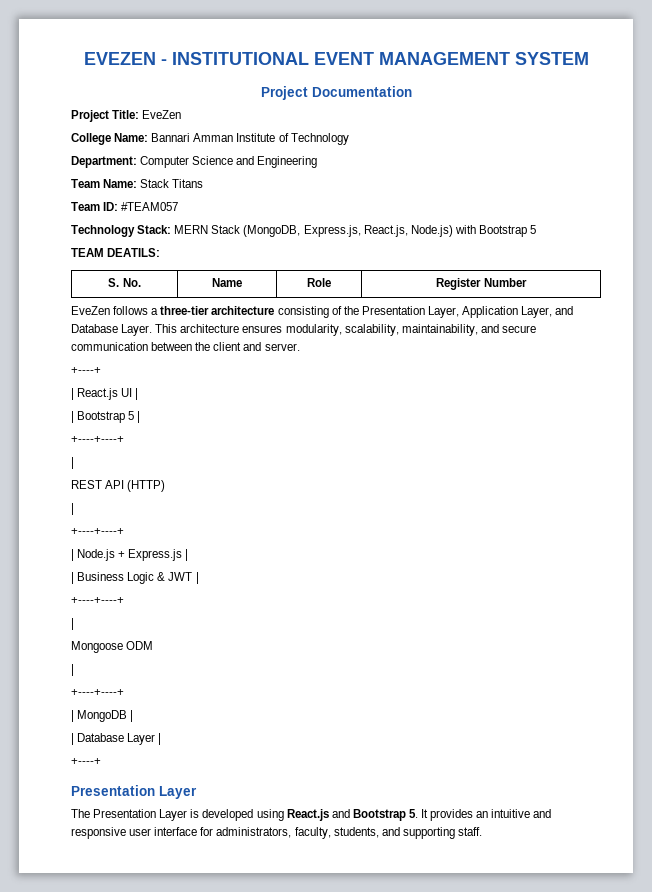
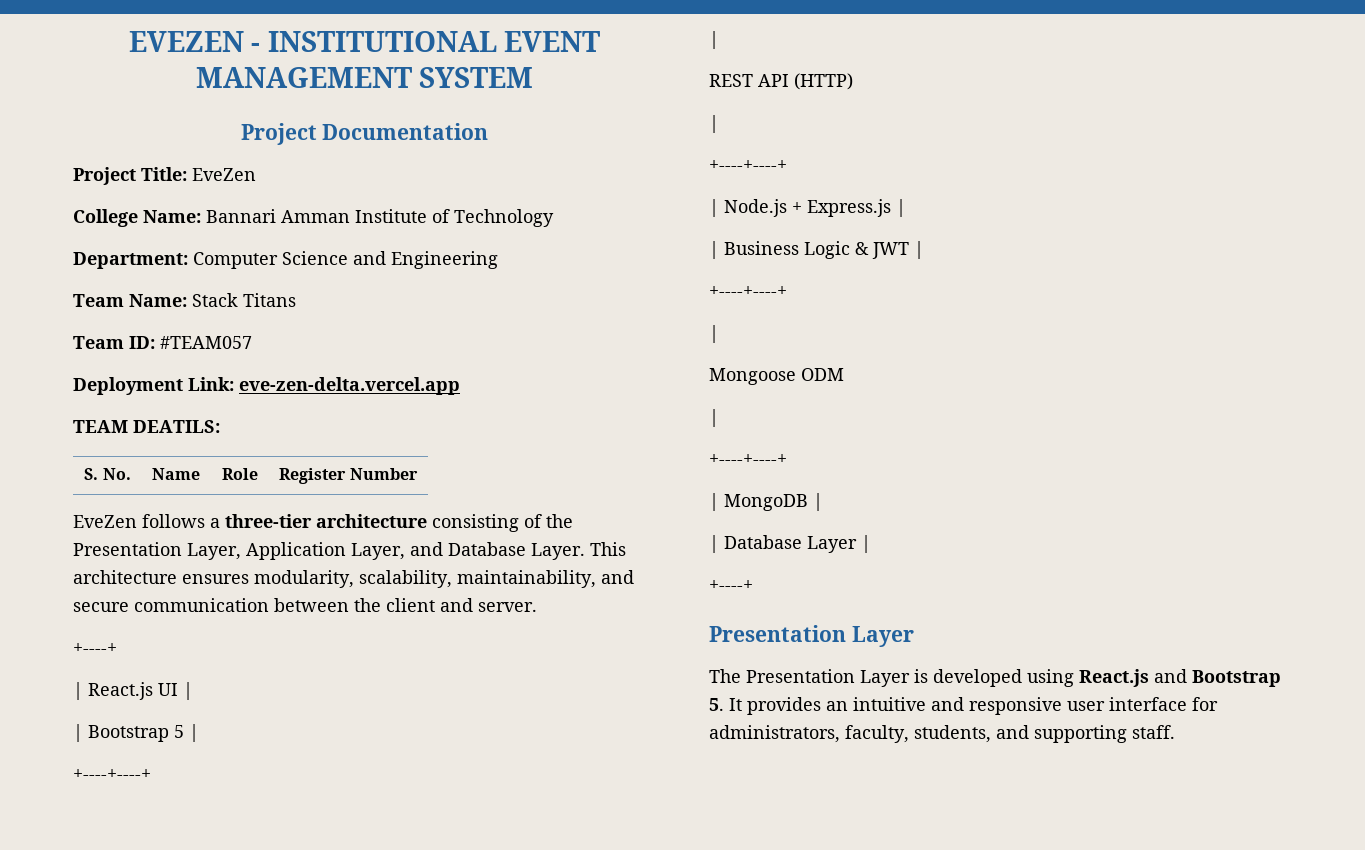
[71,225,537,237] Technology Stack: MERN Stack (MongoDB, Express.js, React.js, Node.js) with Bootstrap 5 -> [73,377,460,395] Deployment Link: eve-zen-delta.vercel.app

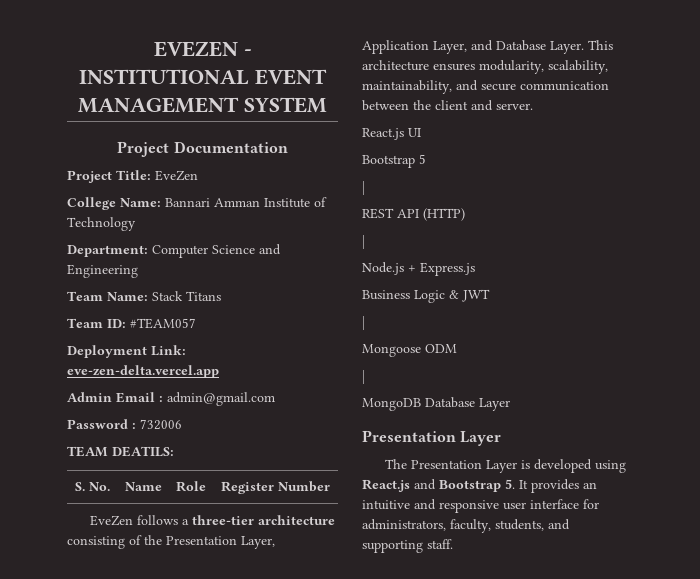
(460, 386) none -> [67,392,275,406] [67,419,182,430] // Admin Email : admin@gmail.com // Password : 732006
[73,643,117,654] [73,682,83,700] +----+ // | -> (533, 106) none
[183,682,193,700] [73,724,83,742] | // | -> (421, 132) //
[189,724,199,742] [73,769,151,780] | // +----+----+ -> (426, 159) none
[709,160,787,171] [709,199,719,217] +----+----+ // | -> (365, 242) none
[896,199,906,217] [709,241,719,259] | // | -> (475, 269) //
[914,241,924,259] [709,286,787,297] | // +----+----+ -> (490, 295) none
[709,454,787,465] [709,493,823,511] [709,535,719,553] +----+----+ // | MongoDB | // | -> [362,398,421,411] MongoDB
[861,535,871,553] [709,580,753,591] | // +----+ -> (510, 404) none

